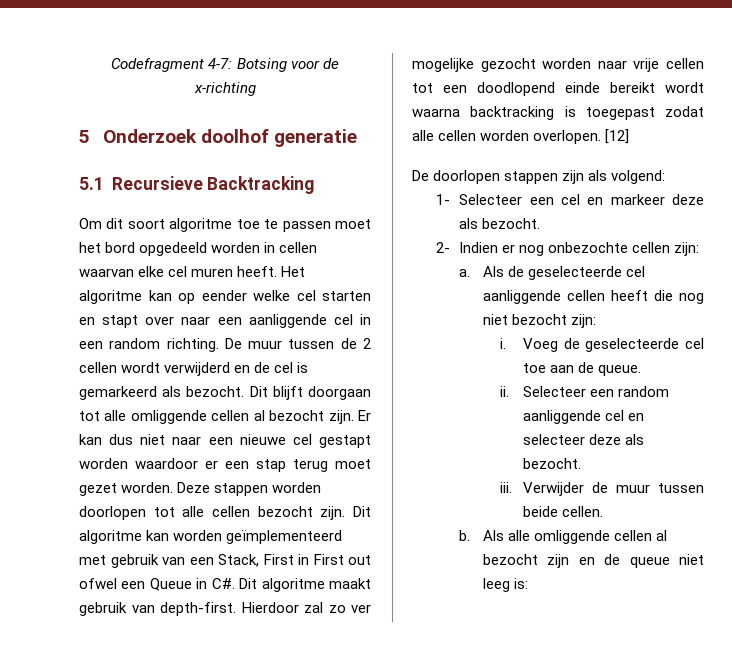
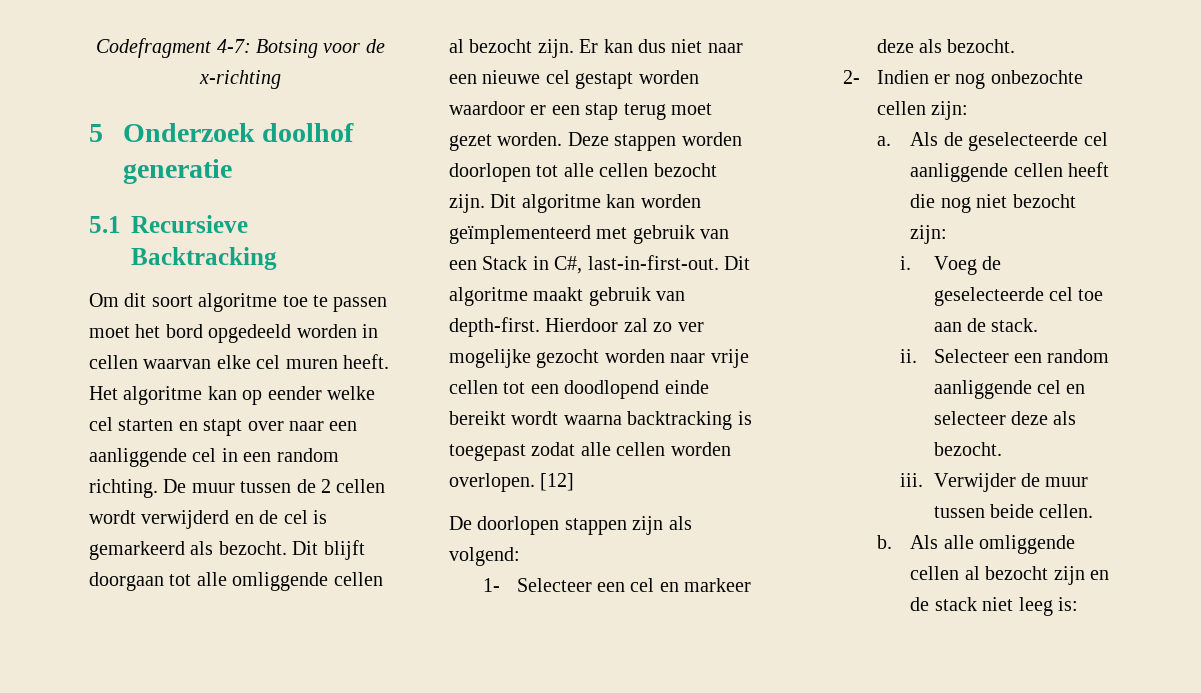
[218,554,371,567] [79,578,235,591] Stack, First in First out ofwel een Queue in C#. -> [482,255,719,274] Stack in C#, last-in-first-out.
[598,365,642,376] queue. -> [991,318,1039,332] stack.
[629,557,670,568] queue -> [934,597,977,611] stack

